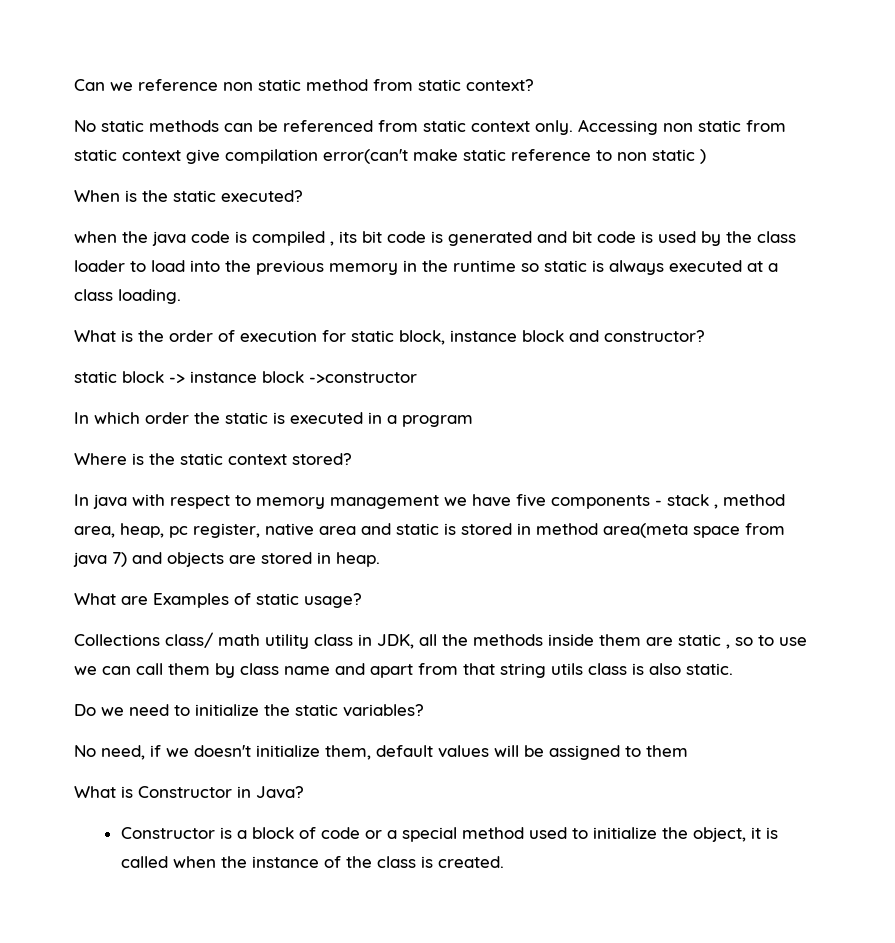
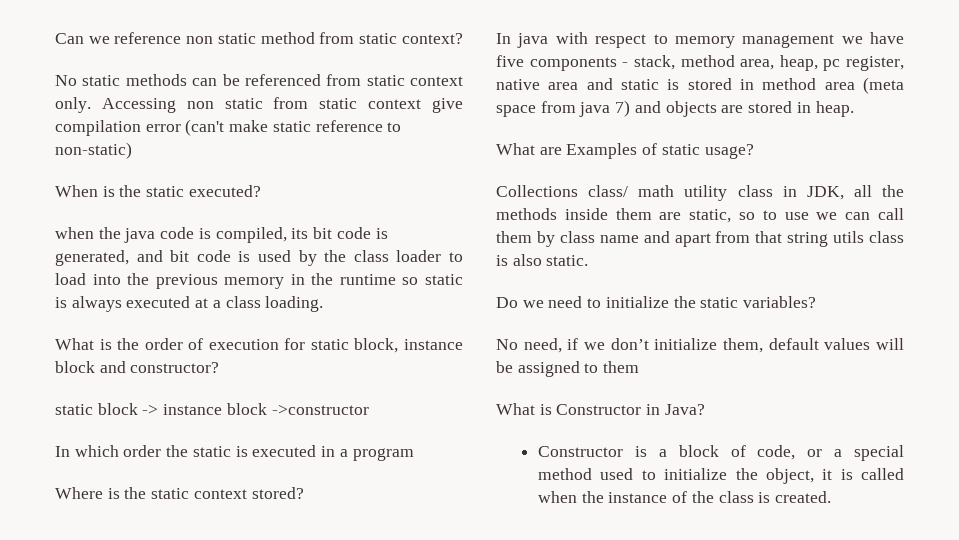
[323,149,408,164] error(can't -> [145,119,225,136] error (can't
[617,149,706,164] non static ) -> [55,142,132,159] non-static)
[252,231,334,246] compiled , -> [215,227,287,243] compiled,
[448,231,532,246] generated -> [55,250,129,266] generated,
[667,494,718,509] stack , -> [633,55,675,70] stack,
[603,523,688,538] area(meta -> [824,77,904,94] area (meta
[678,634,730,649] static , -> [689,209,732,223] static,
[194,745,251,757] doesn't -> [610,338,649,350] don’t
[320,827,360,839] code -> [757,445,796,460] code,

